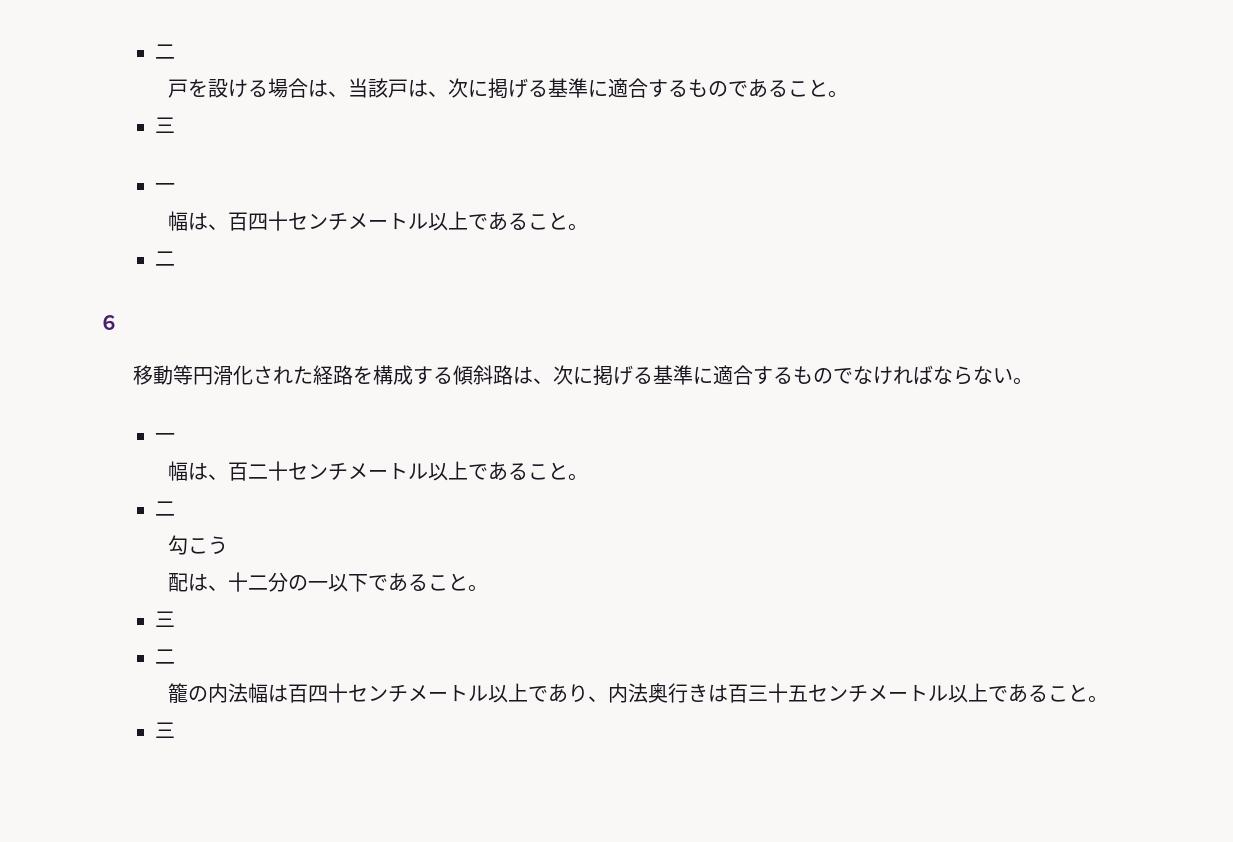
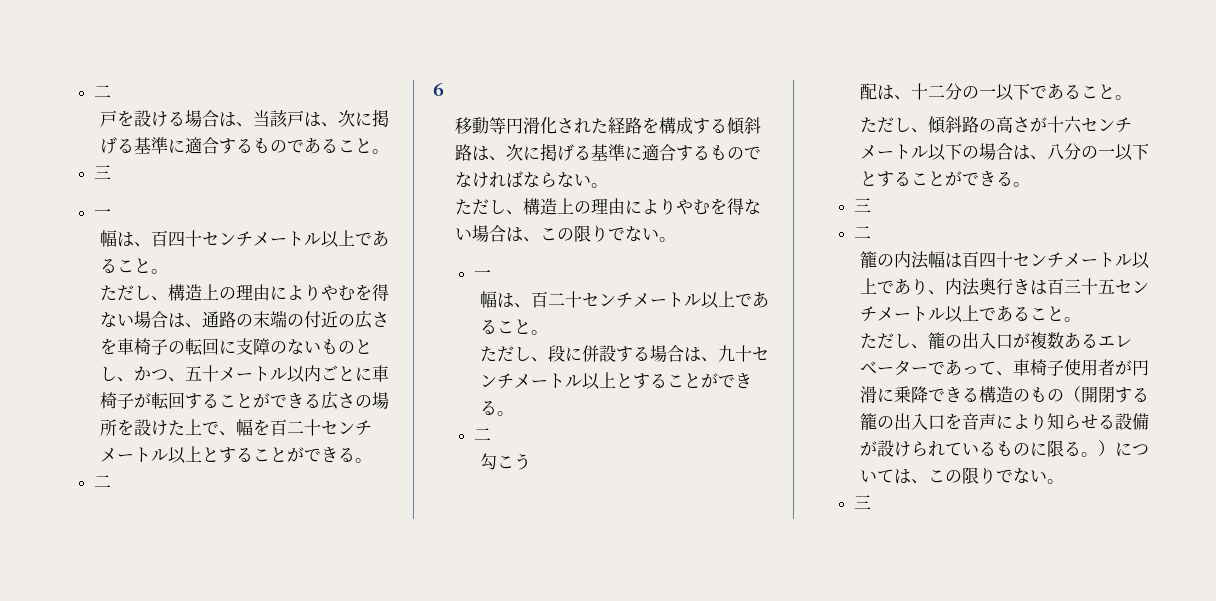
(588, 227) none -> [100,284,390,301] [100,310,390,329] [100,338,373,356] [100,365,390,383] [100,391,390,410] [100,419,373,436] [100,446,373,464] // ただし、構造上の理由によりやむを得ない場合は、通路の末端の付近の広さを車椅子の転回に支障のないものとし、かつ、五十メートル以内ごとに車椅子が転回することができる広さの場所を設けた上で、幅を百二十センチメートル以上とすることができる。
(1034, 381) none -> [455,198,762,215] [455,225,677,242] // ただし、構造上の理由によりやむを得ない場合は、この限りでない。
(588, 477) none -> [480,345,770,362] [480,372,753,390] [480,400,515,416] // ただし、段に併設する場合は、九十センチメートル以上とすることができる。
(488, 588) none -> [860,116,1133,134] [860,143,1150,161] [860,171,1031,187] // ただし、傾斜路の高さが十六センチメートル以下の場合は、八分の一以下とすることができる。
(1108, 699) none -> [860,332,1133,349] [860,359,1150,376] [860,386,1150,403] [860,413,1150,430] [860,440,1150,457] [860,467,1065,484] // ただし、籠の出入口が複数あるエレベーターであって、車椅子使用者が円滑に乗降できる構造のもの（開閉する籠の出入口を音声により知らせる設備が設けられているものに限る。）については、この限りでない。

